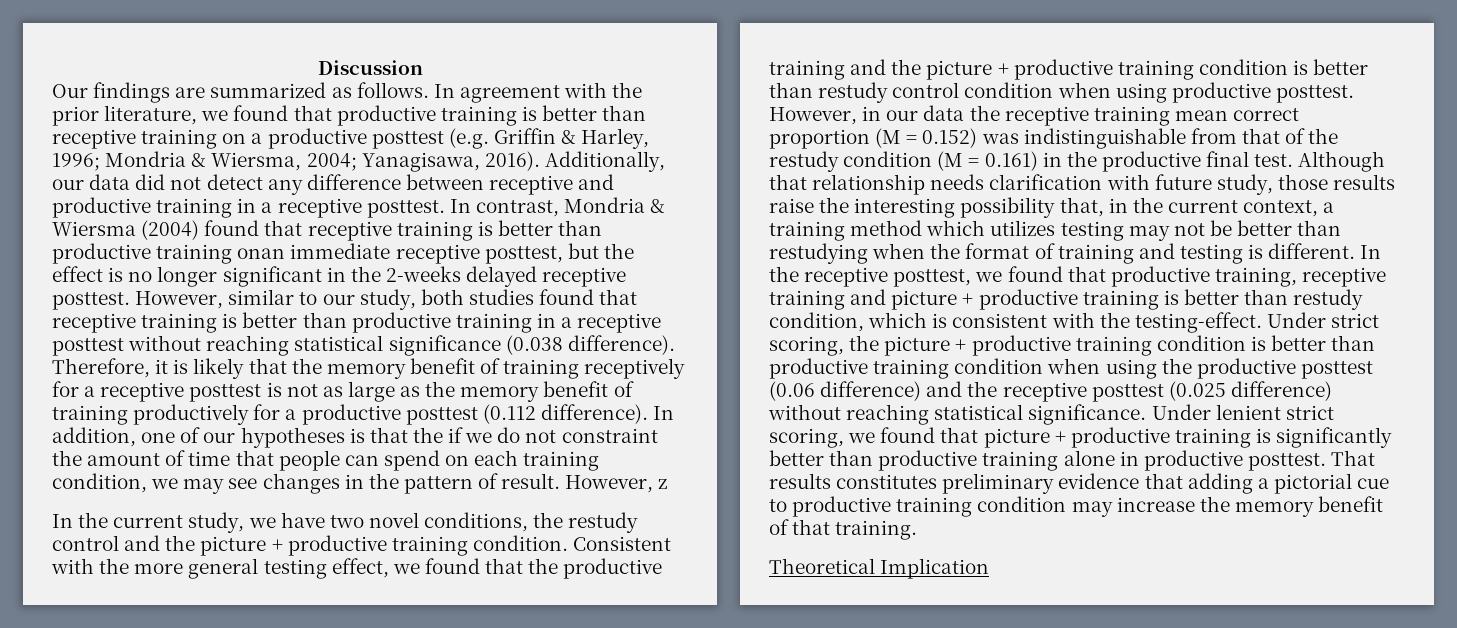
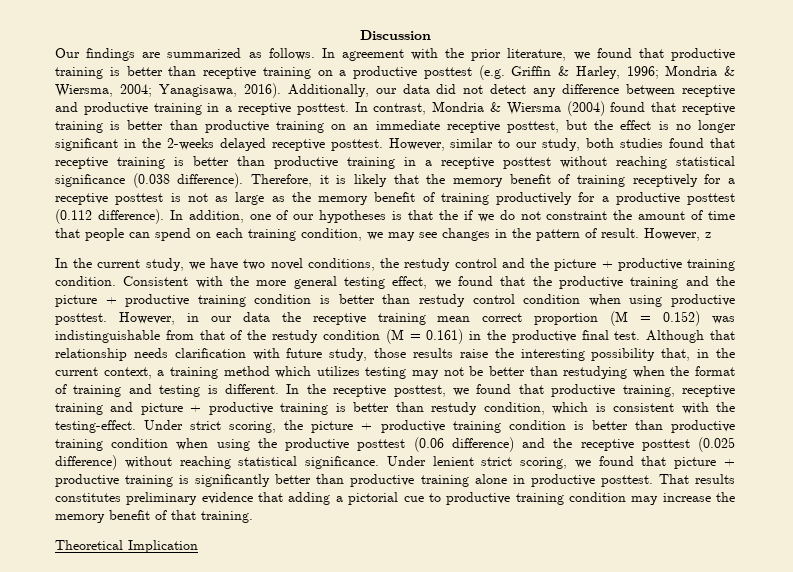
[237,248,286,259] onan -> [331,124,369,130] on an

